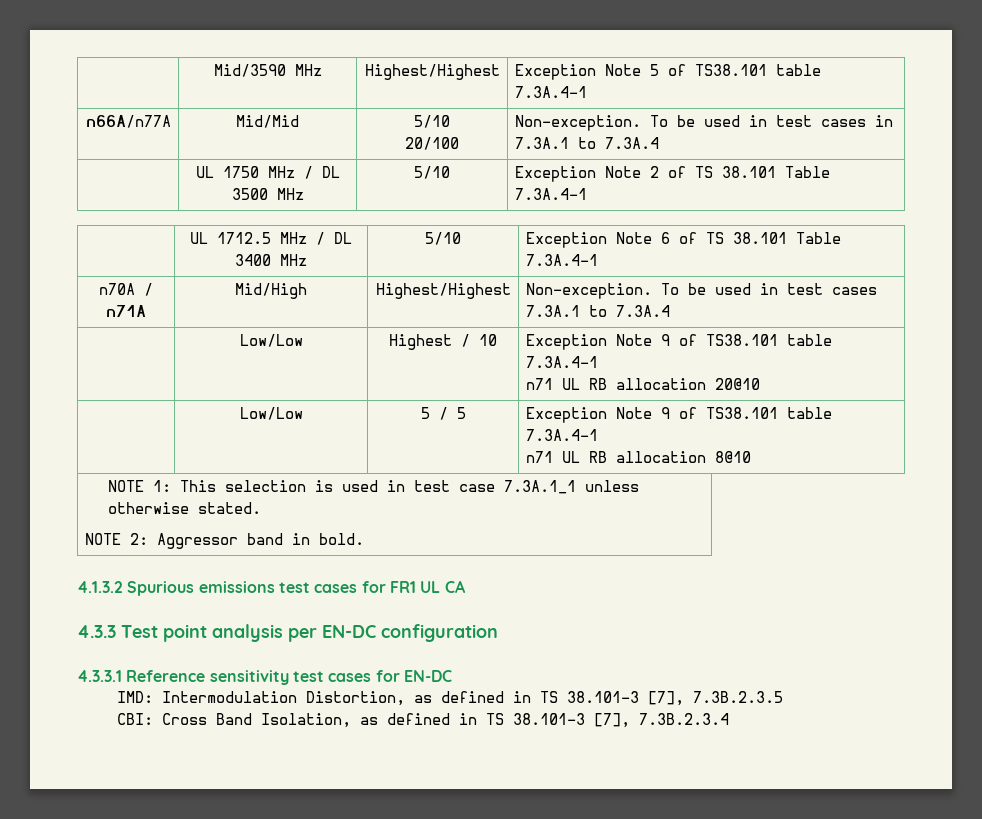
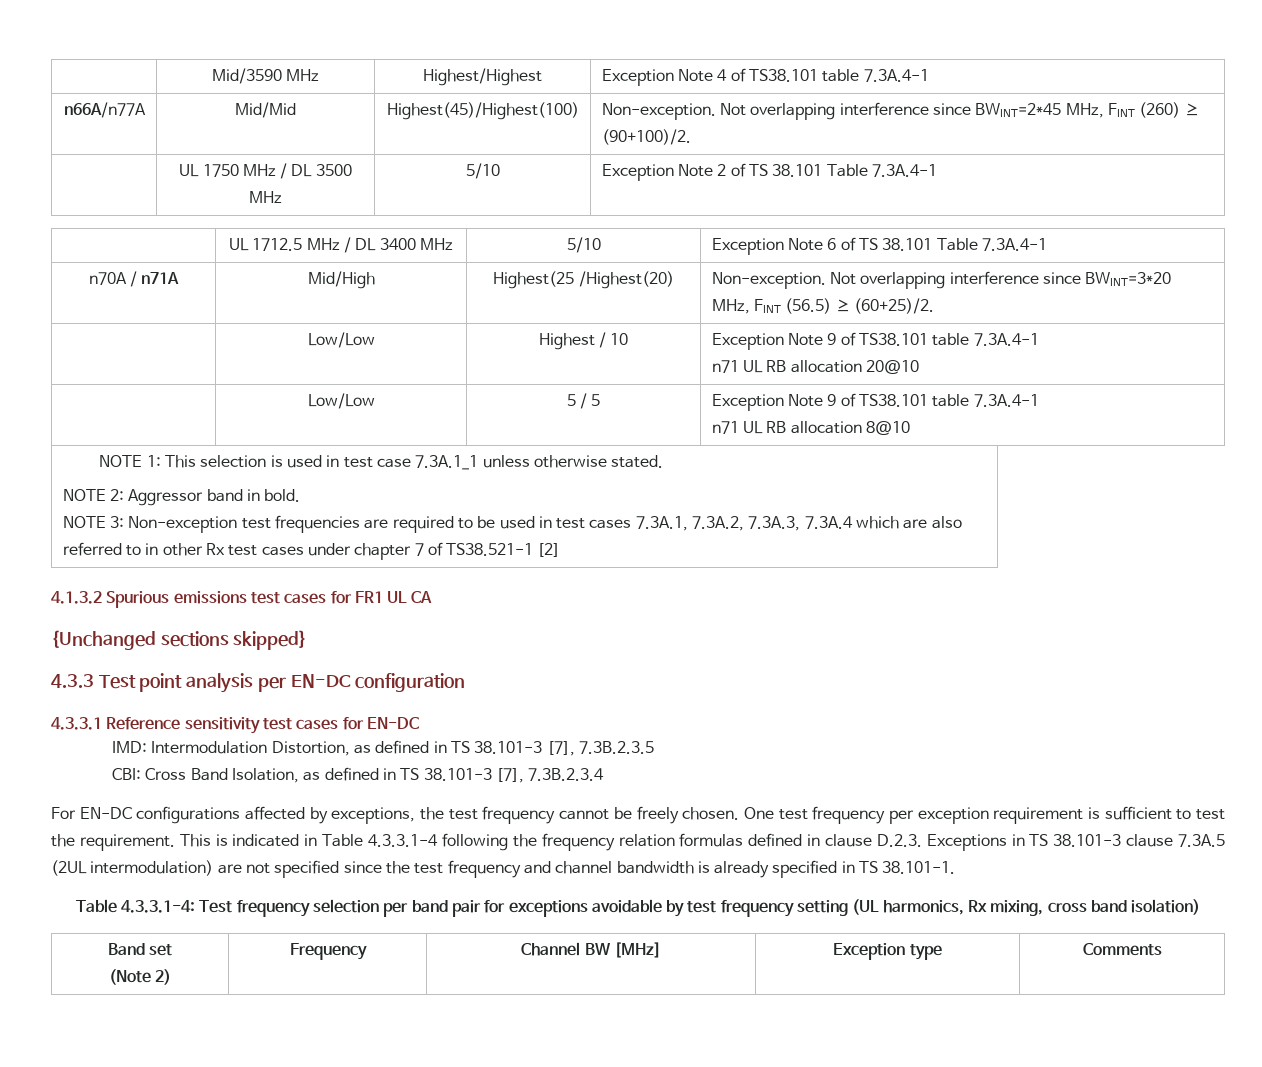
[649,64,659,76] 5 -> [717,69,728,81] 4
[414,115,450,128] [405,137,459,150] [514,115,893,131] [514,137,659,149] 5/10 // 20/100 | Non-exception. To be used in test cases in 7.3A.1 to 7.3A.4 -> [386,102,579,120] [601,102,1199,120] [601,129,691,145] Highest(45)/Highest(100) | Non-exception. Not overlapping interference since BWINT=2*45 MHz, FINT (260) ≥ (90+100)/2.
[375,283,511,299] [525,283,877,299] [525,305,670,317] Highest/Highest | Non-exception. To be used in test cases 7.3A.1 to 7.3A.4 -> [493,271,674,289] [711,271,1172,289] [711,298,934,314] Highest(25 /Highest(20) | Non-exception. Not overlapping interference since BWINT=3*20 MHz, FINT (56.5) ≥ (60+25)/2.
(364, 539) none -> [62,515,962,533] [62,542,561,560] // NOTE 3: Non-exception test frequencies are required to be used in test cases 7.3A.1, 7.3A.2, 7.3A.3, 7.3A.4 which are also referred to in other Rx test cases under chapter 7 of TS38.521-1 [2]
(466, 586) none -> [51,630,308,650] // {Unchanged sections skipped}
(729, 719) none -> [51,806,1225,824] [51,833,1225,851] [51,860,956,878] [75,899,1201,917] [107,943,173,956] [108,969,172,985] [289,943,367,960] [521,942,661,958] [833,943,942,960] [1082,943,1162,956] // For EN-DC configurations affected by exceptions, the test frequency cannot be freely chosen. One test frequency per exception requirement is sufficient to test the requirement. This is indicated in Table 4.3.3.1-4 following the frequency relation formulas defined in clause D.2.3. Exceptions in TS 38.101-3 clause 7.3A.5 (2UL intermodulation) are not specified since the test frequency and channel bandwidth is already specified in TS 38.101-1. // Table 4.3.3.1-4: Test frequency selection per band pair for exceptions avoidable by test frequency setting (UL harmonics, Rx mixing, cross band isolation) // Band set // (Note 2) | Frequency | Channel BW [MHz] | Exception type | Comments

